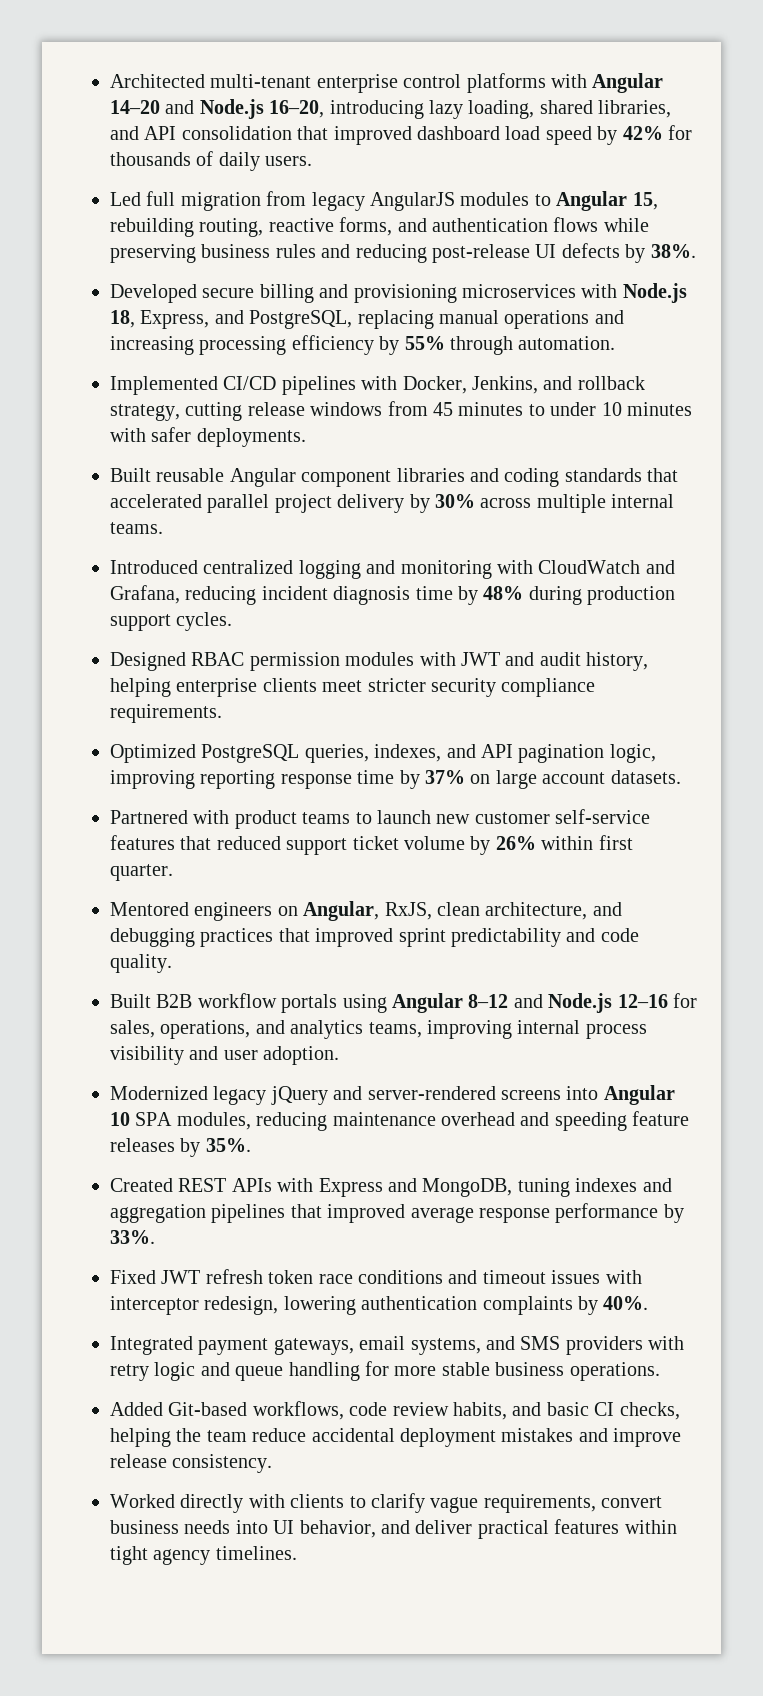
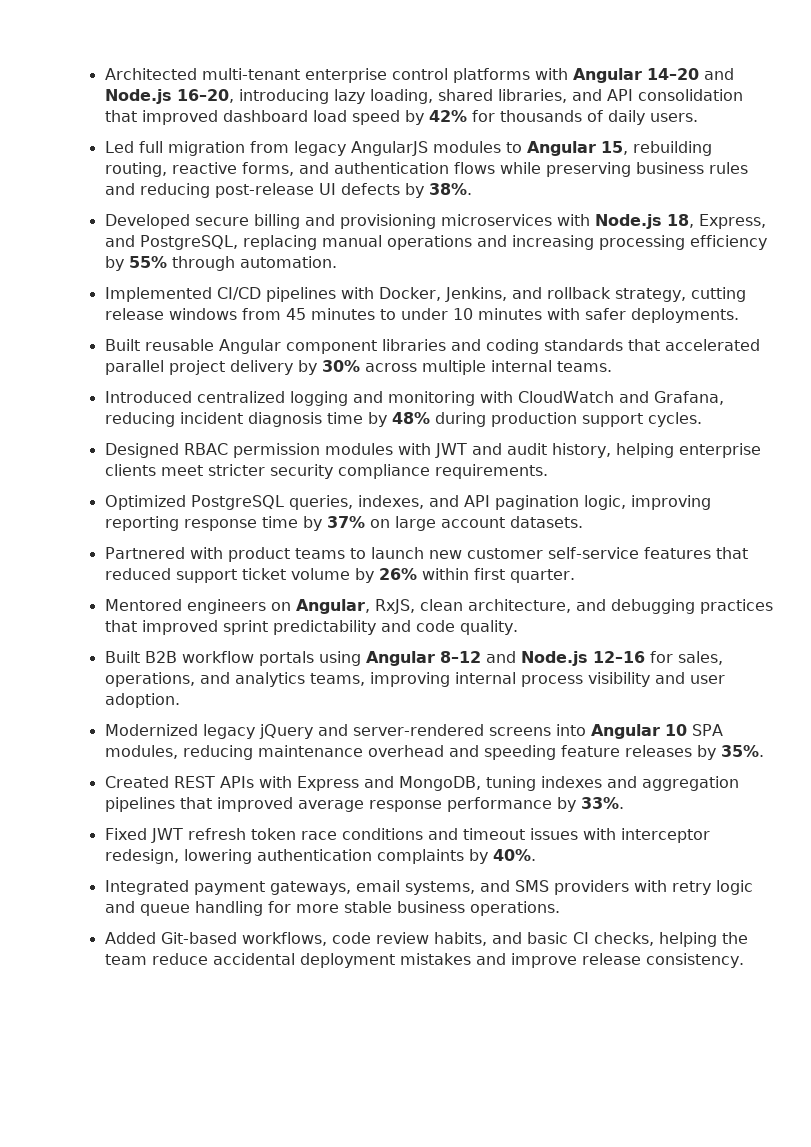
[110,1493,663,1513] [110,1519,677,1539] [110,1546,297,1565] // Worked directly with clients to clarify vague requirements, convert business needs into UI behavior, and deliver practical features within tight agency timelines. -> (744, 960) none

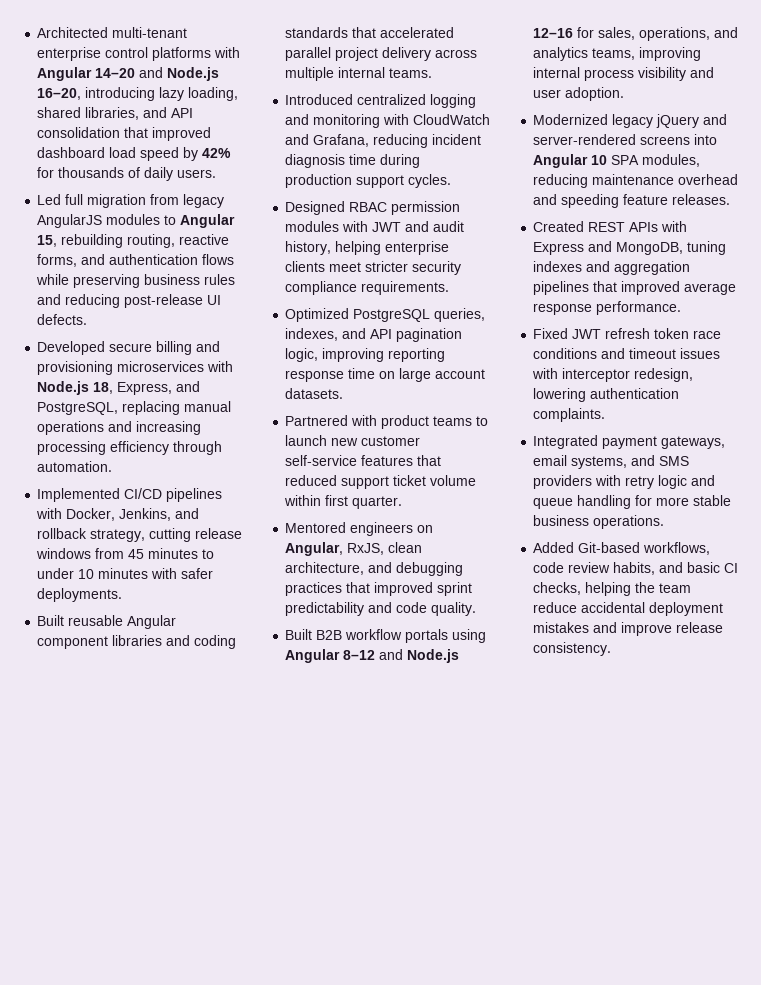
[340,183,472,198] defects by 38%. -> [37,314,88,325] defects.
[104,256,167,271] by 55% -> (170, 448) none
[297,360,360,375] by 30% -> (432, 54) none
[367,412,430,427] by 48% -> (377, 159) none
[302,516,365,531] by 37% -> (376, 373) none
[354,568,417,583] by 26% -> (477, 480) none
[624,745,764,760] releases by 35%. -> [672,194,731,205] releases.
[446,797,624,812] performance by 33%. -> [596,301,682,315] performance.
[376,849,536,864] complaints by 40%. -> [533,408,606,422] complaints.

